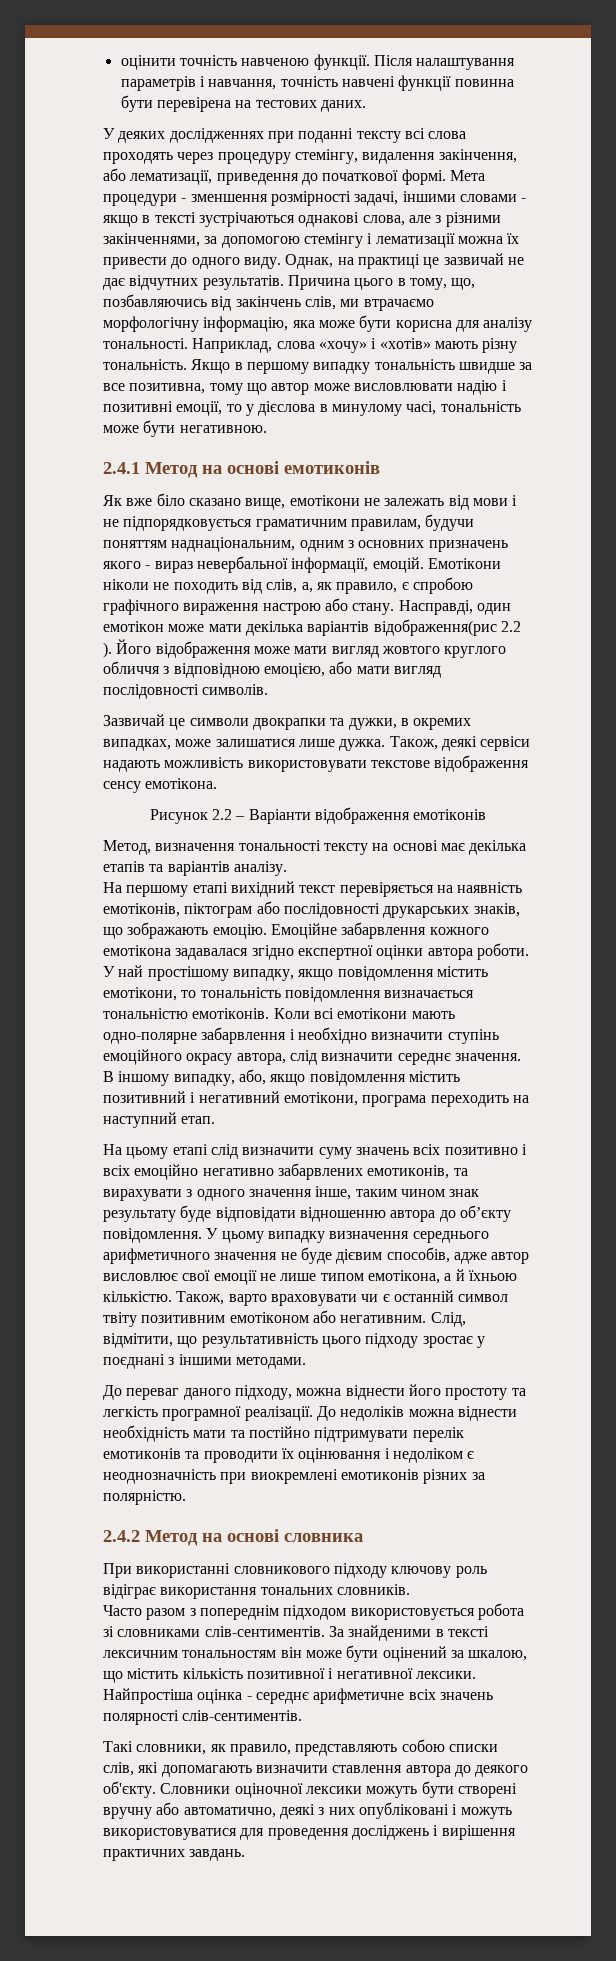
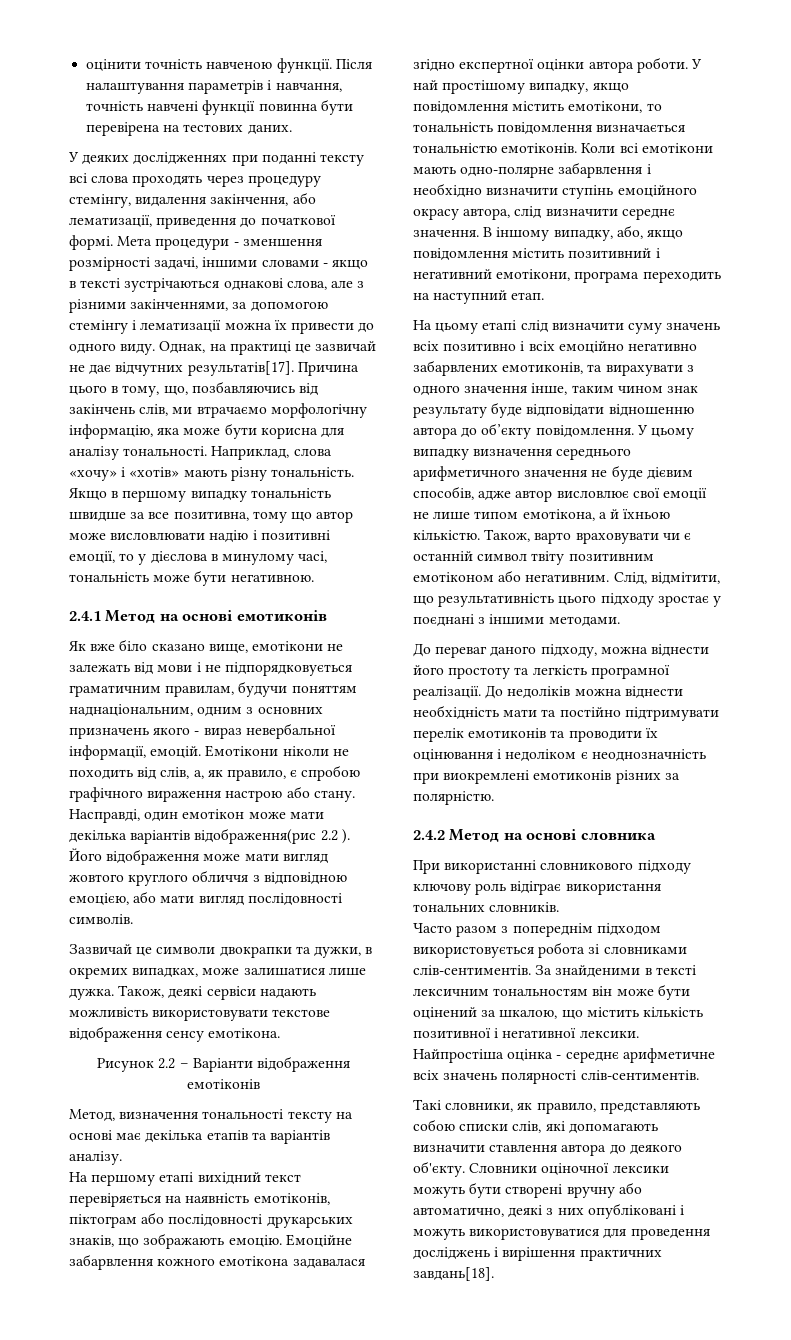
[202,275,284,290] результатів. -> [187,361,294,376] результатів[17].
[189,1849,246,1861] завдань. -> [413,1267,494,1281] завдань[18].

